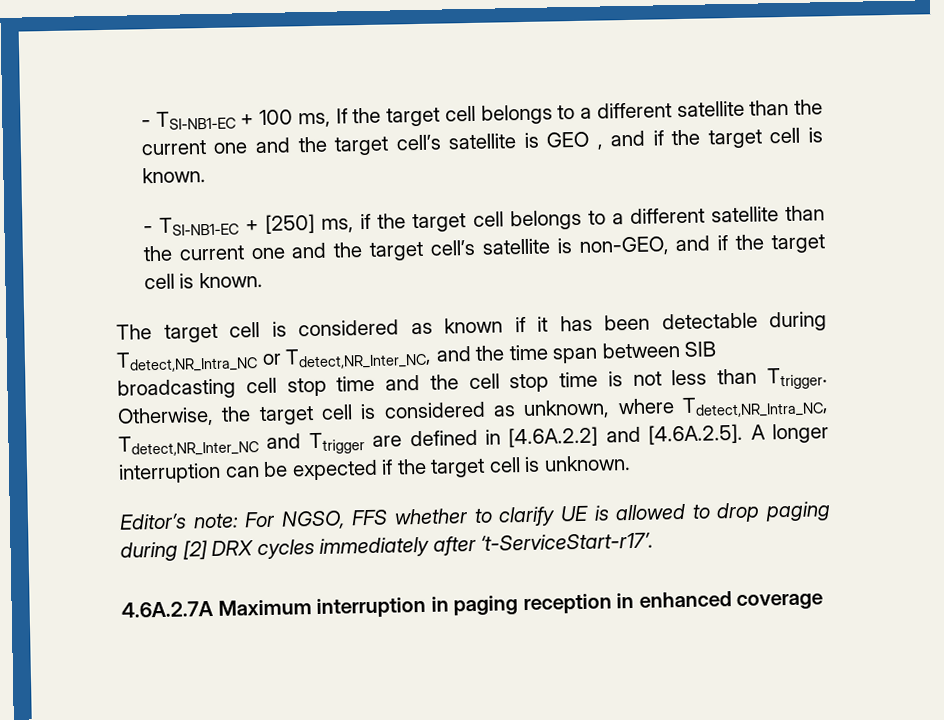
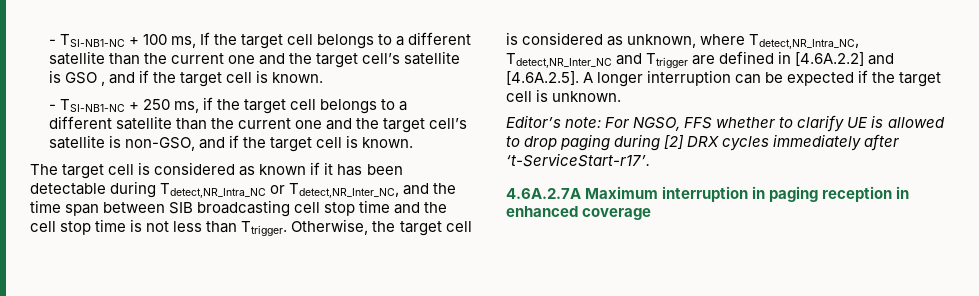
[140,110,236,130] - TSI-NB1-EC -> [48,34,125,47] - TSI-NB1-NC
[546,131,590,148] GEO -> [64,72,97,84] GSO
[159,213,316,236] TSI-NB1-EC + [250] -> [59,99,170,112] TSI-NB1-NC + 250
[578,236,670,256] non-GEO, -> [124,137,195,151] non-GSO,

